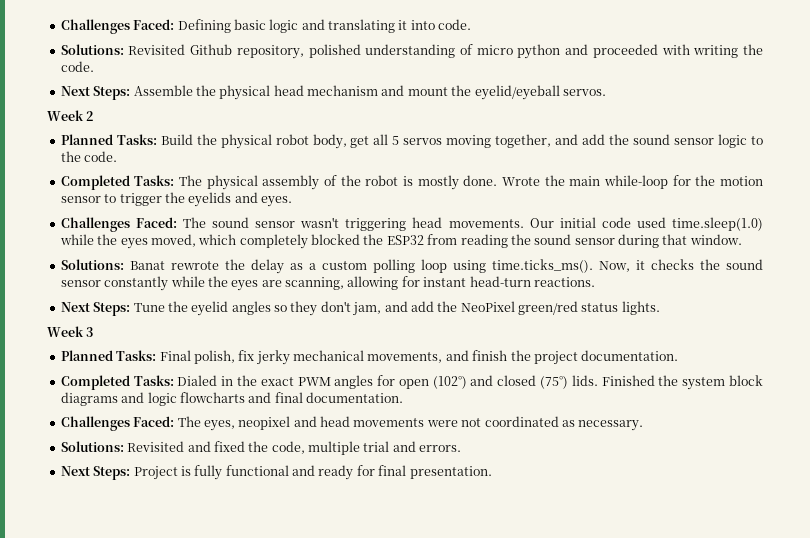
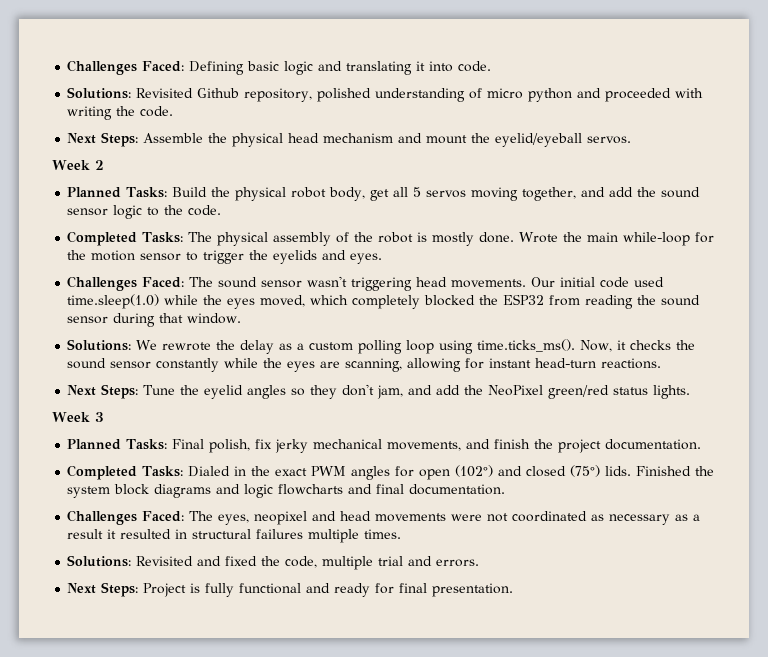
[129,261,165,270] Banat -> [136,340,158,350] We
[578,420,644,431] necessary. -> [609,514,701,525] [67,529,402,543] necessary as a result it resulted in structural failures multiple times.

